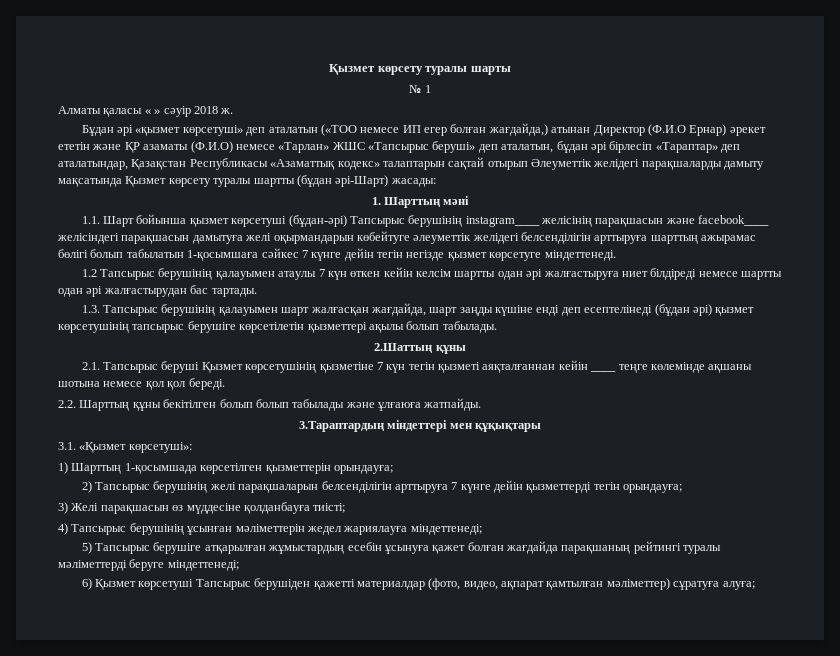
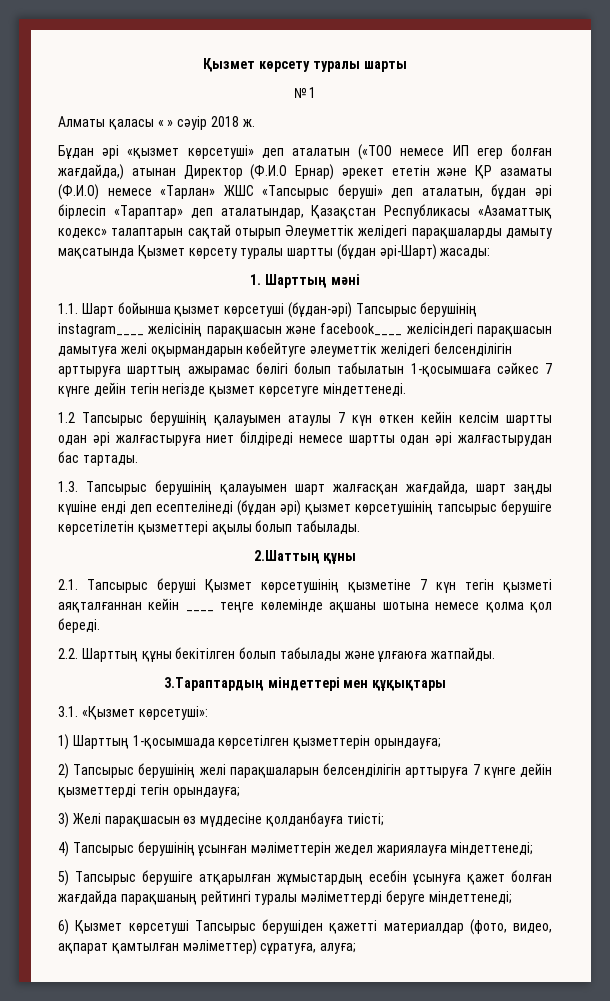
[145,381,164,390] қол -> [485,602,524,613] қолма
[255,399,289,408] болып -> (277, 653) none
[673,581,720,590] сұратуға -> [260,943,317,954] сұратуға,

